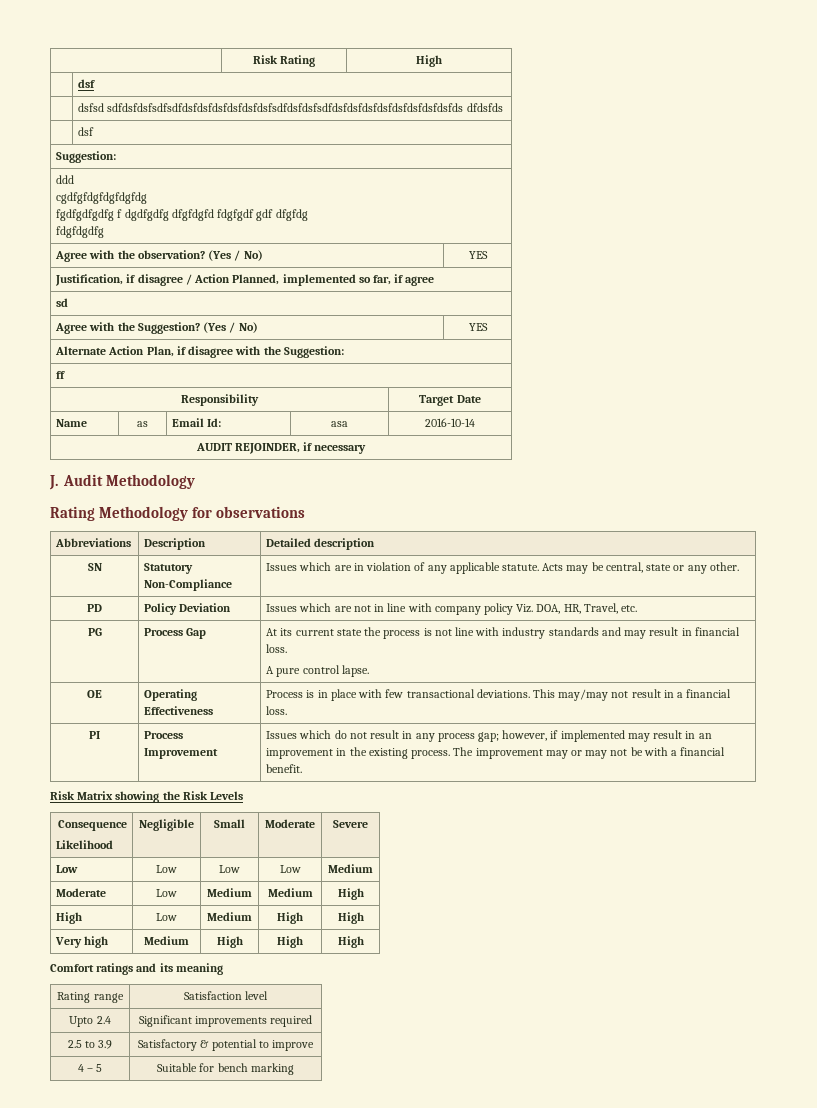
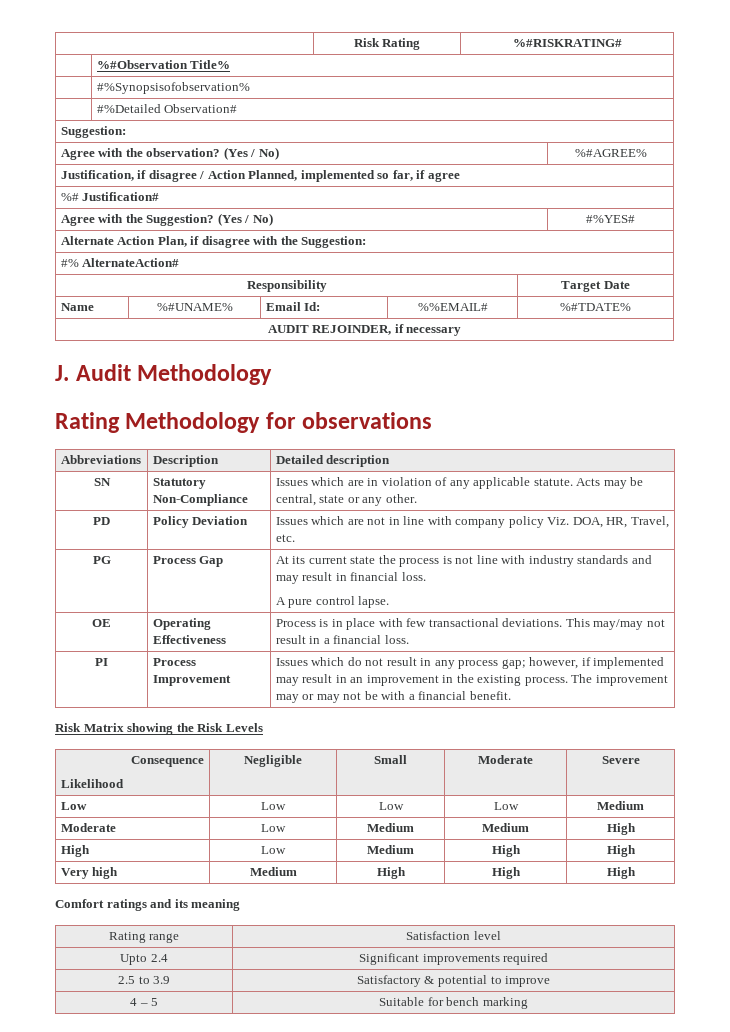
[416,55,442,67] [78,79,96,88] [78,103,503,112] [78,127,95,136] [56,151,117,163] [56,175,75,184] [56,192,148,204] [56,209,308,221] [56,226,105,238] High // | dsf // | dsfsd sdfdsfdsfsdfsdfdsfdsfdsfdsfdsfdsfsdfdsfdsfsdfdsfdsfdsfdsfdsfdsfdsfdsfds dfdsfds // | dsf // Suggestion: // ddd // cgdfgfdgfdgfdgfdg // fgdfgdfgdfg f dgdfgdfg dfgfdgfd fdgfgdf gdf dfgfdg // fdgfdgdfg -> [512,39,622,47] [96,60,231,69] [96,82,250,94] [96,104,238,113] [60,126,126,138] %#RISKRATING# // | %#Observation Title% // | #%Synopsisofobservation% // | #%Detailed Observation# // Suggestion:
[468,251,488,259] YES -> [574,149,647,157] %#AGREE%
[56,298,69,307] sd -> [60,192,160,201] %# Justification#
[468,323,488,331] YES -> [586,215,635,223] #%YES#
[56,371,66,379] ff -> [60,258,180,267] #% AlternateAction#
[137,421,148,427] as -> [156,303,233,311] %#UNAME%
[331,421,348,427] [425,418,475,427] asa | 2016-10-14 -> [417,303,488,311] [560,303,631,311] %%EMAIL# | %#TDATE%

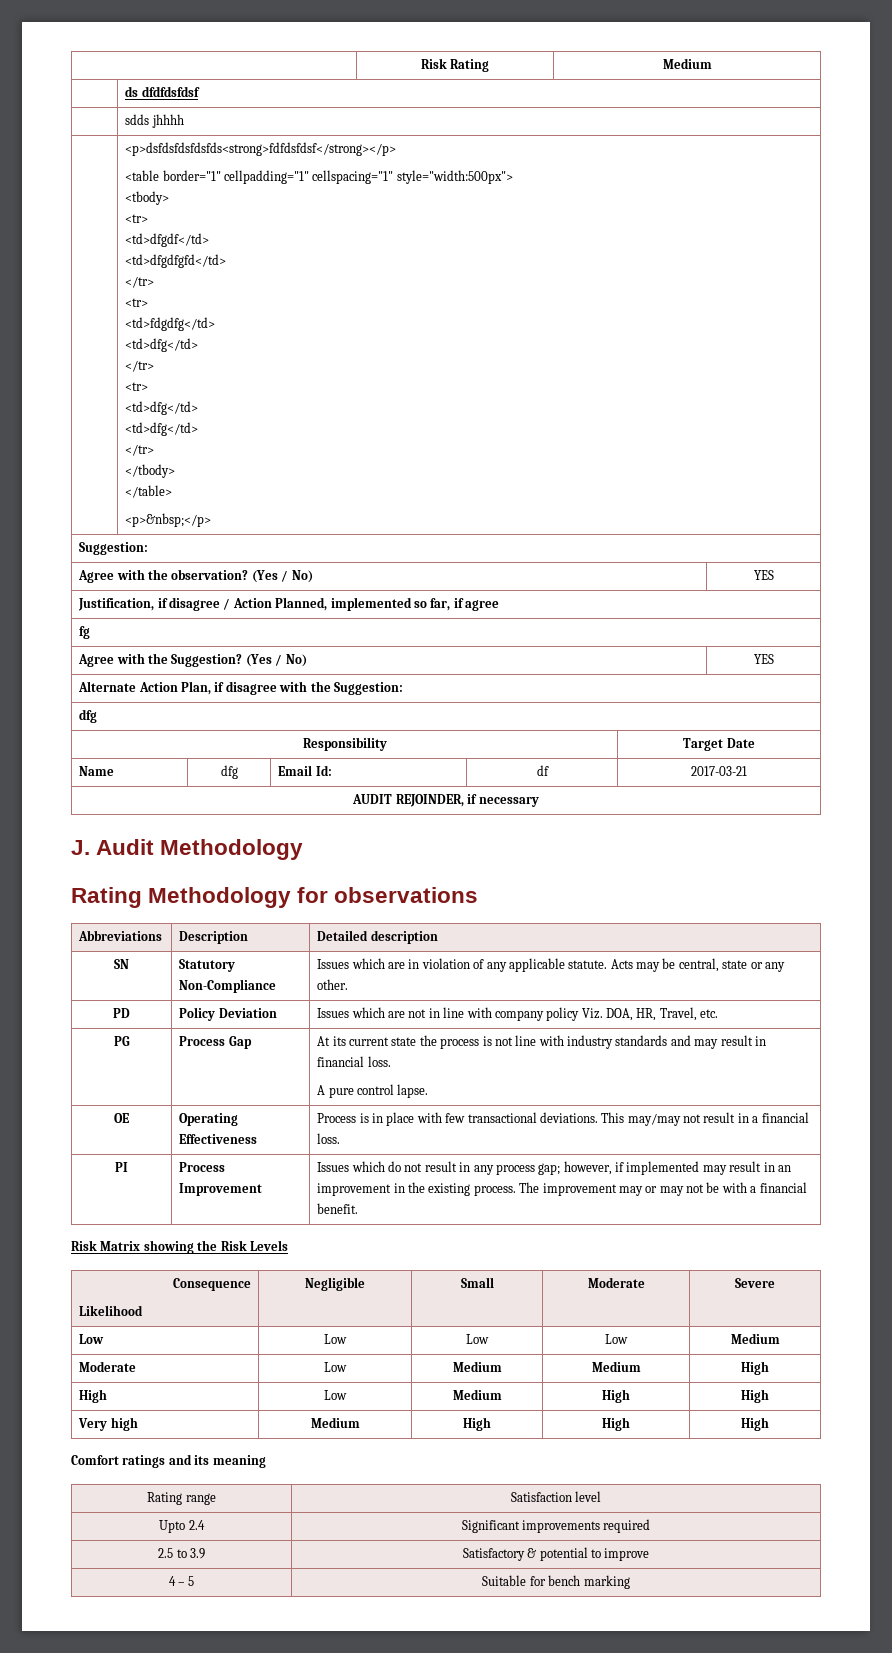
[512,39,622,47] [96,60,231,69] [96,82,250,94] [96,104,238,113] %#RISKRATING# // | %#Observation Title% // | #%Synopsisofobservation% // | #%Detailed Observation# -> [662,58,712,69] [125,86,200,97] [125,114,184,128] [125,142,397,156] [125,170,513,184] [125,191,170,205] [125,214,149,223] [125,233,210,247] [125,254,227,268] [125,276,155,288] [125,298,149,307] [125,317,216,331] [125,338,199,352] [125,360,155,372] [125,382,149,391] [125,401,199,415] [125,422,199,436] [125,444,155,456] [125,464,176,478] [125,485,173,498] [125,513,212,527] Medium // | ds dfdfdsfdsf // | sdds jhhhh // | <p>dsfdsfdsfdsfds<strong>fdfdsfdsf</strong></p> // <table border="1" cellpadding="1" cellspacing="1" style="width:500px"> // <tbody> // <tr> // <td>dfgdf</td> // <td>dfgdfgfd</td> // </tr> // <tr> // <td>fdgdfg</td> // <td>dfg</td> // </tr> // <tr> // <td>dfg</td> // <td>dfg</td> // </tr> // </tbody> // </table> // <p>&nbsp;</p>
[574,149,647,157] %#AGREE% -> [753,570,774,580] YES
[60,192,160,201] %# Justification# -> [79,626,91,639] fg
[586,215,635,223] #%YES# -> [753,654,774,664] YES
[60,258,180,267] #% AlternateAction# -> [79,709,98,723] dfg
[156,303,233,311] %#UNAME% -> [220,765,238,779] dfg
[417,303,488,311] [560,303,631,311] %%EMAIL# | %#TDATE% -> [536,765,549,776] [691,766,747,776] df | 2017-03-21

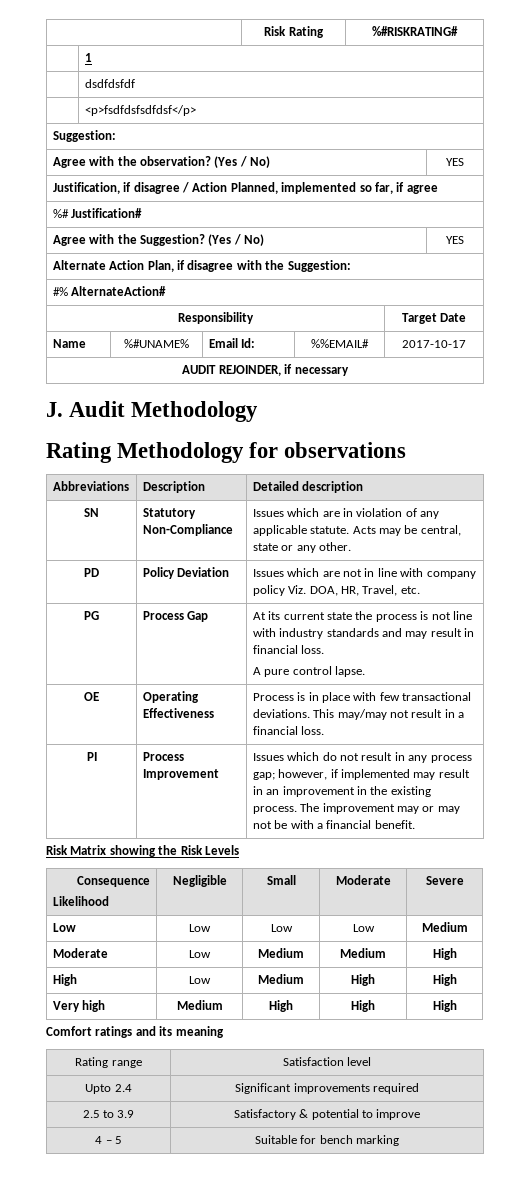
[662,58,712,69] [125,86,200,97] [125,114,184,128] [125,142,397,156] [125,170,513,184] [125,191,170,205] [125,214,149,223] [125,233,210,247] [125,254,227,268] [125,276,155,288] [125,298,149,307] [125,317,216,331] [125,338,199,352] [125,360,155,372] [125,382,149,391] [125,401,199,415] [125,422,199,436] [125,444,155,456] [125,464,176,478] [125,485,173,498] [125,513,212,527] Medium // | ds dfdfdsfdsf // | sdds jhhhh // | <p>dsfdsfdsfdsfds<strong>fdfdsfdsf</strong></p> // <table border="1" cellpadding="1" cellspacing="1" style="width:500px"> // <tbody> // <tr> // <td>dfgdf</td> // <td>dfgdfgfd</td> // </tr> // <tr> // <td>fdgdfg</td> // <td>dfg</td> // </tr> // <tr> // <td>dfg</td> // <td>dfg</td> // </tr> // </tbody> // </table> // <p>&nbsp;</p> -> [372,26,458,36] [84,53,92,62] [84,79,135,88] [84,105,196,116] %#RISKRATING# // | 1 // | dsdfdsfdf // | <p>fsdfdsfsdfdsf</p>
[79,626,91,639] fg -> [52,208,143,218] %# Justification#
[79,709,98,723] dfg -> [52,286,167,296] #% AlternateAction#
[220,765,238,779] dfg -> [124,339,189,348] %#UNAME%
[536,765,549,776] [691,766,747,776] df | 2017-03-21 -> [311,339,369,348] [402,340,466,348] %%EMAIL# | 2017-10-17

